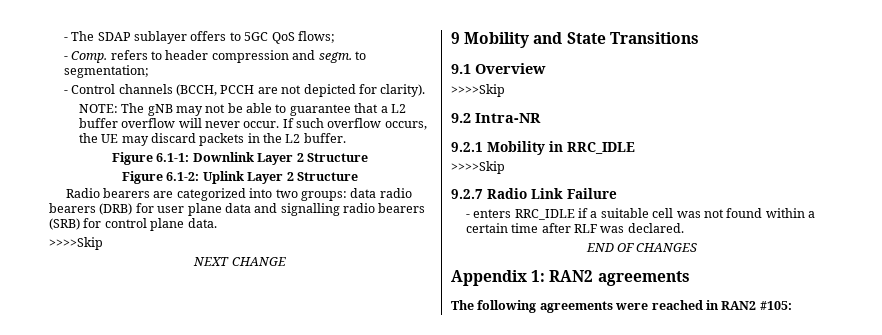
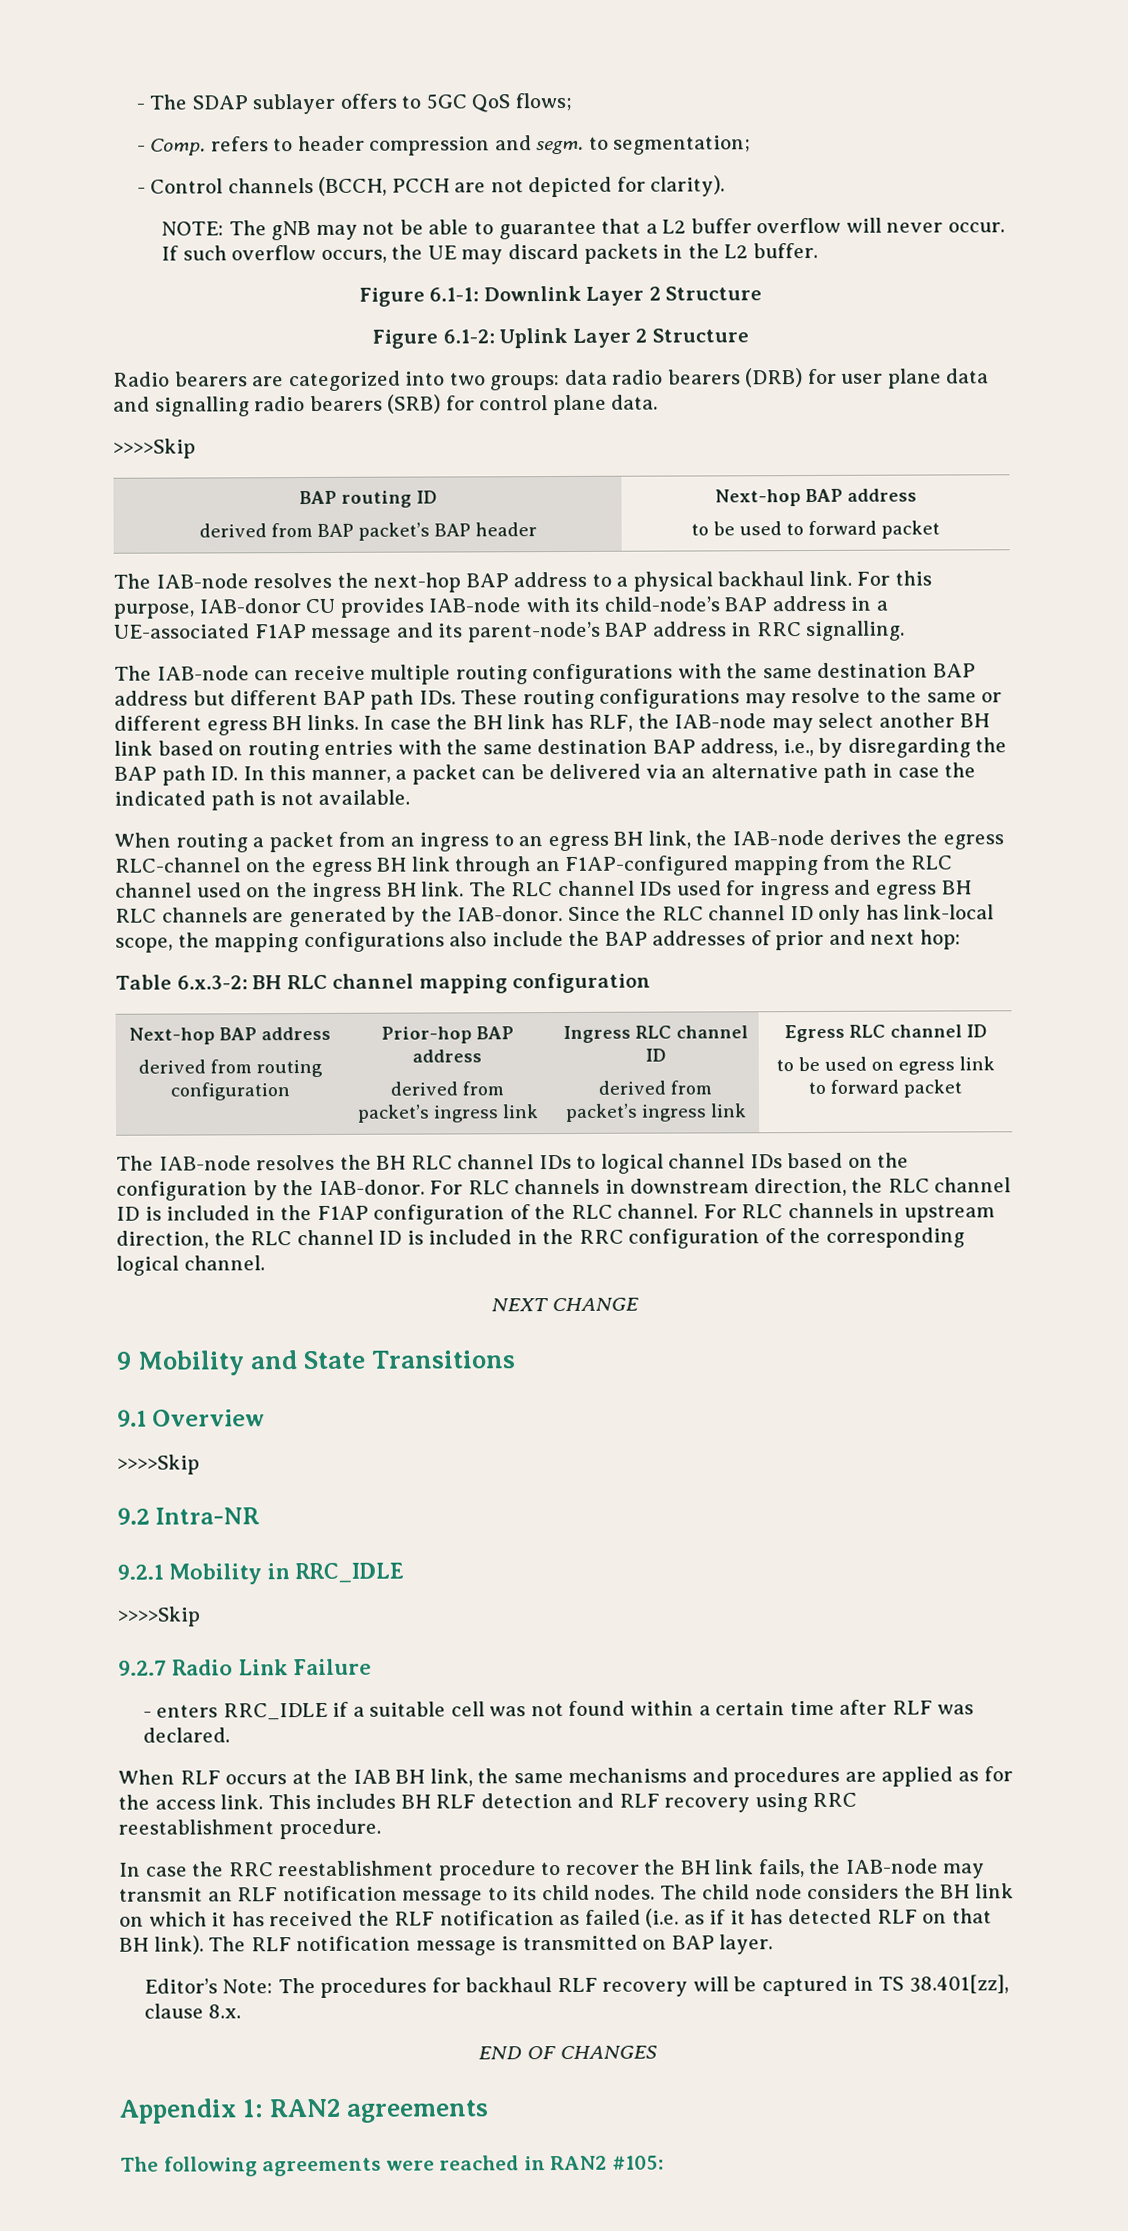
(103, 243) none -> [299,490,437,508] [199,522,537,541] [714,488,917,507] [691,520,940,539] [113,570,932,593] [113,595,888,619] [114,620,906,644] [114,662,976,685] [114,687,1003,710] [114,712,990,736] [114,737,1008,761] [114,762,977,786] [114,789,411,811] [114,829,1004,853] [114,854,954,878] [115,879,972,903] [115,904,995,928] [115,929,961,953] [115,972,652,994] [128,1026,331,1045] [137,1059,323,1078] [169,1082,290,1101] [380,1026,514,1044] [411,1049,482,1063] [389,1081,504,1096] [356,1104,539,1123] [562,1025,748,1044] [644,1048,666,1062] [598,1080,712,1095] [564,1103,747,1122] [783,1024,987,1043] [775,1056,995,1075] [808,1079,962,1098] [116,1152,910,1174] [116,1177,1012,1201] [116,1202,996,1225] [116,1227,965,1249] [116,1255,265,1276] // BAP routing ID // derived from BAP packet’s BAP header | Next-hop BAP address // to be used to forward packet // The IAB-node resolves the next-hop BAP address to a physical backhaul link. For this purpose, IAB-donor CU provides IAB-node with its child-node’s BAP address in a UE-associated F1AP message and its parent-node’s BAP address in RRC signalling. // The IAB-node can receive multiple routing configurations with the same destination BAP address but different BAP path IDs. These routing configurations may resolve to the same or different egress BH links. In case the BH link has RLF, the IAB-node may select another BH link based on routing entries with the same destination BAP address, i.e., by disregarding the BAP path ID. In this manner, a packet can be delivered via an alternative path in case the indicated path is not available. // When routing a packet from an ingress to an egress BH link, the IAB-node derives the egress RLC-channel on the egress BH link through an F1AP-configured mapping from the RLC channel used on the ingress BH link. The RLC channel IDs used for ingress and egress BH RLC channels are generated by the IAB-donor. Since the RLC channel ID only has link-local scope, the mapping configurations also include the BAP addresses of prior and next hop: // Table 6.x.3-2: BH RLC channel mapping configuration // Next-hop BAP address // derived from routing configuration | Prior-hop BAP address // derived from packet’s ingress link | Ingress RLC channel ID // derived from packet’s ingress link | Egress RLC channel ID // to be used on egress link to forward packet // The IAB-node resolves the BH RLC channel IDs to logical channel IDs based on the configuration by the IAB-donor. For RLC channels in downstream direction, the RLC channel ID is included in the F1AP configuration of the RLC channel. For RLC channels in upstream direction, the RLC channel ID is included in the RRC configuration of the corresponding logical channel.
(684, 228) none -> [118,1766,1013,1788] [118,1792,858,1813] [118,1818,381,1840] [118,1858,986,1881] [119,1883,1015,1906] [119,1908,992,1928] [119,1934,774,1956] [143,1974,1009,1998] [143,2003,242,2019] // When RLF occurs at the IAB BH link, the same mechanisms and procedures are applied as for the access link. This includes BH RLF detection and RLF recovery using RRC reestablishment procedure. // In case the RRC reestablishment procedure to recover the BH link fails, the IAB-node may transmit an RLF notification message to its child nodes. The child node considers the BH link on which it has received the RLF notification as failed (i.e. as if it has detected RLF on that BH link). The RLF notification message is transmitted on BAP layer. // Editor’s Note: The procedures for backhaul RLF recovery will be captured in TS 38.401[zz], clause 8.x.

